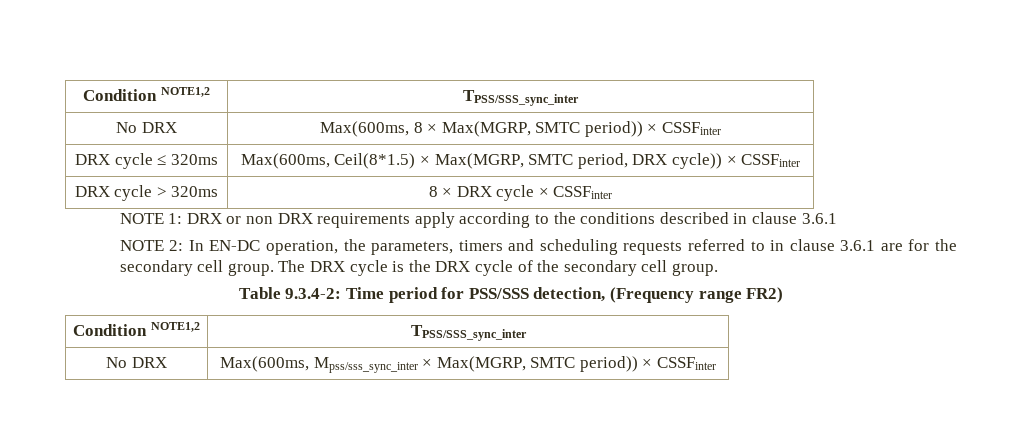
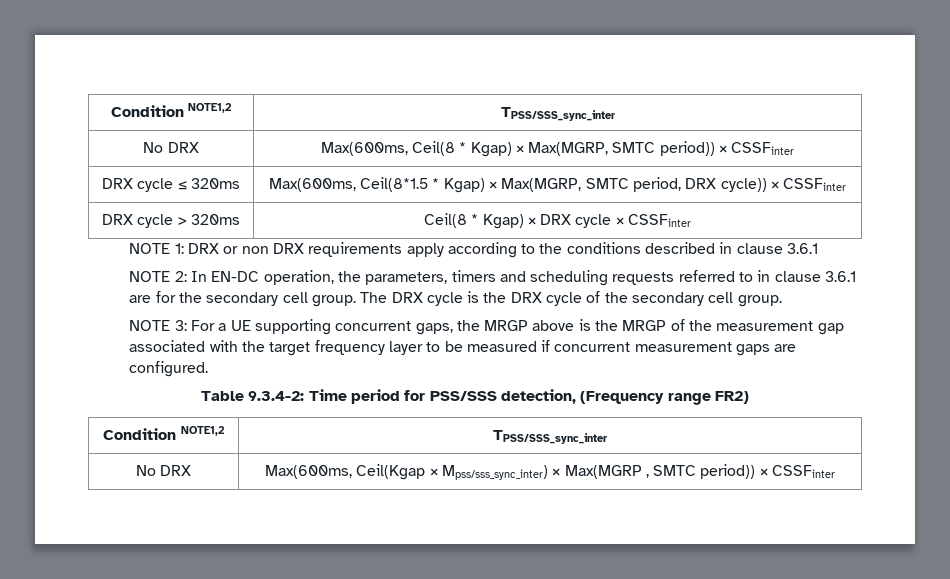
[83,87,210,101] [463,90,579,106] [116,122,177,133] [319,121,423,137] Condition NOTE1,2 | TPSS/SSS_sync_inter // No DRX | Max(600ms, 8 -> [110,103,233,117] [500,107,615,121] [143,142,199,153] [320,141,512,157] Condition NOTE1,2 | TPSS/SSS_sync_inter // No DRX | Max(600ms, Ceil(8 * Kgap)
[334,153,416,169] Ceil(8*1.5) -> [360,177,485,193] Ceil(8*1.5 * Kgap)
[428,186,438,197] 8 -> [423,213,524,229] Ceil(8 * Kgap)
(718, 269) none -> [129,319,844,335] [129,340,797,356] [129,361,209,377] // NOTE 3: For a UE supporting concurrent gaps, the MRGP above is the MRGP of the measurement gap associated with the target frequency layer to be measured if concurrent measurement gaps are configured.
[313,356,526,373] Mpss/sss_sync_inter × Max(MGRP, -> [356,464,649,480] Ceil(Kgap × Mpss/sss_sync_inter) × Max(MGRP ,

